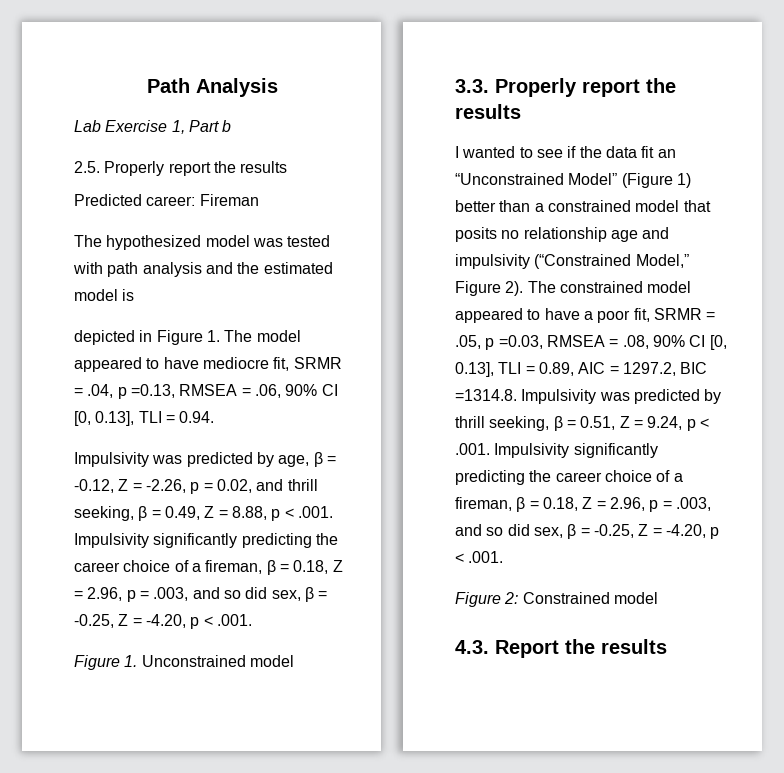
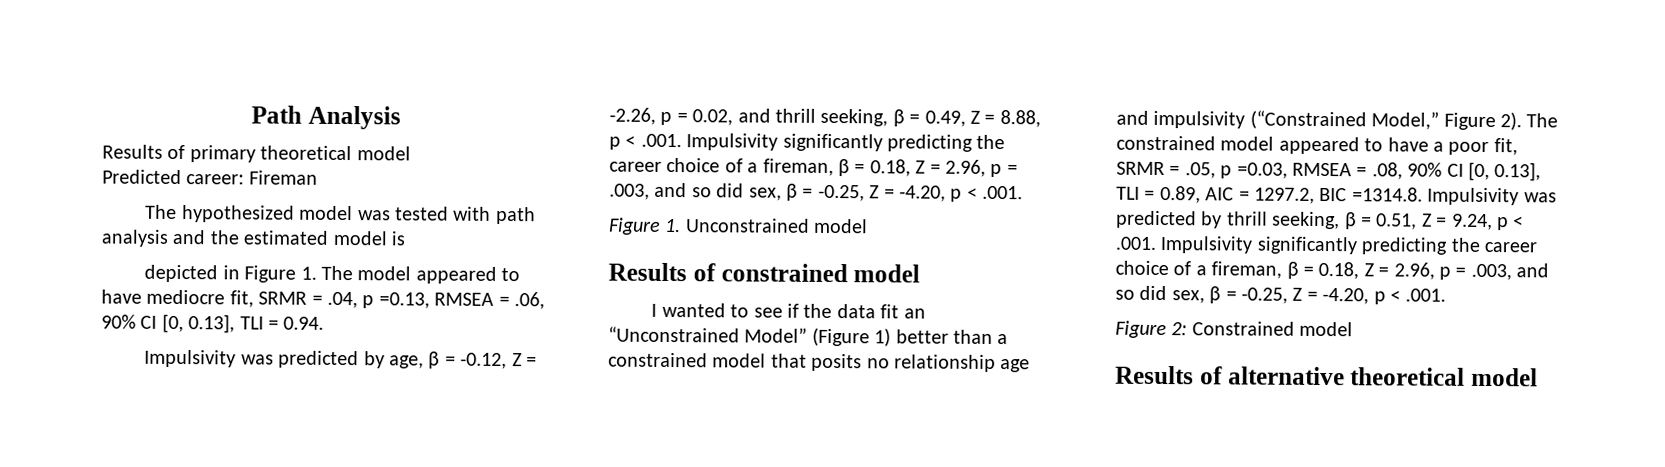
[74,120,232,134] [74,161,288,176] Lab Exercise 1, Part b // 2.5. Properly report the results -> [102,144,411,163] Results of primary theoretical model
[455,78,676,97] [455,104,521,119] 3.3. Properly report the results -> [608,262,921,283] Results of constrained model
[455,639,667,658] 4.3. Report the results -> [1115,365,1538,387] Results of alternative theoretical model

